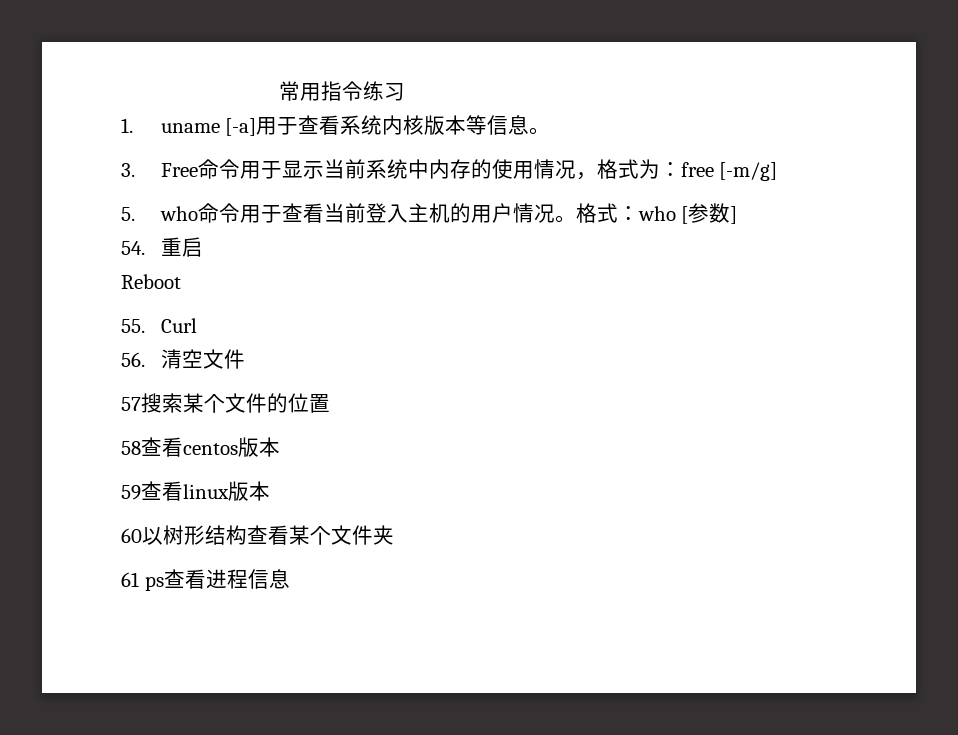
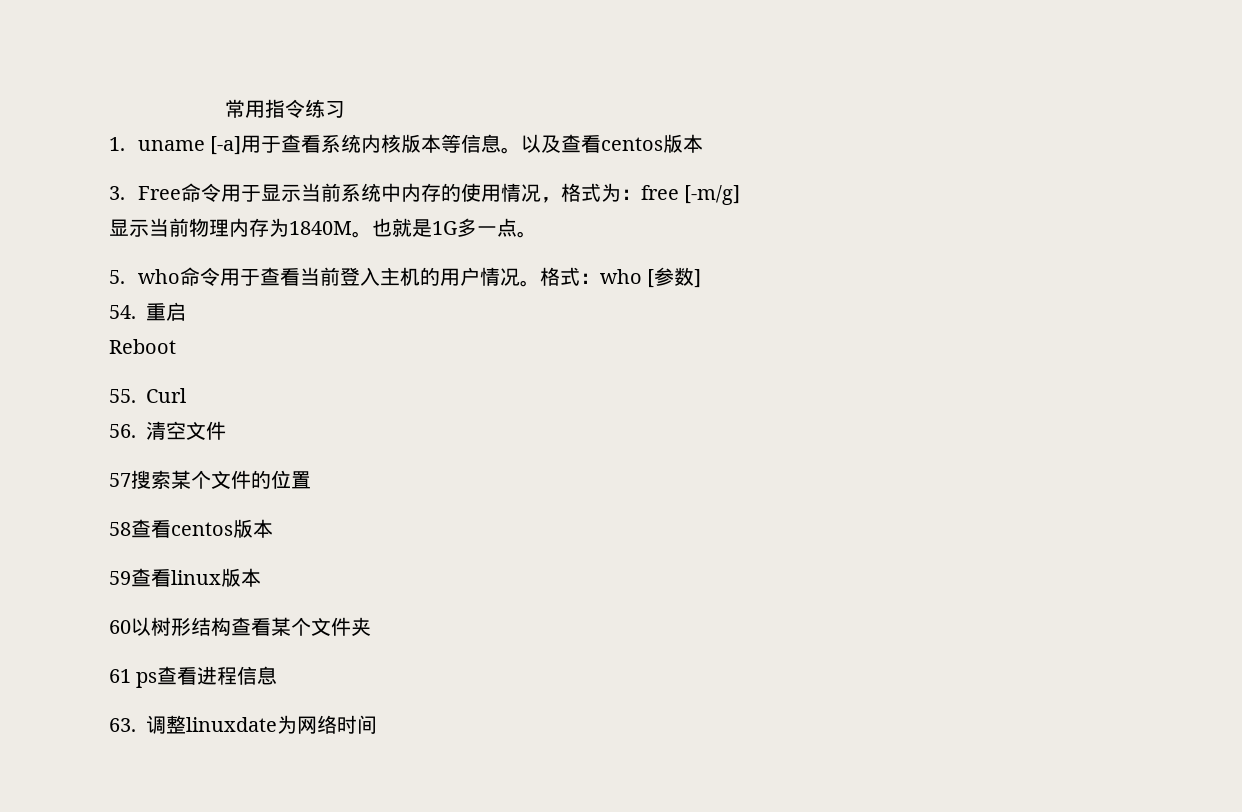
(551, 131) none -> [521,134,704,153] 以及查看centos版本
(778, 171) none -> [109,218,537,238] // 显示当前物理内存为1840M。也就是1G多一点。
(290, 579) none -> [109,715,377,734] // 63.调整linuxdate为网络时间

